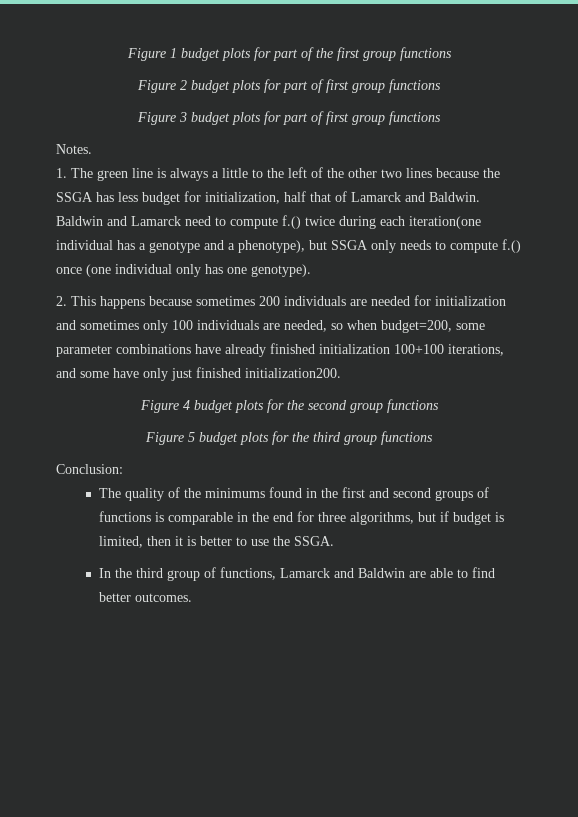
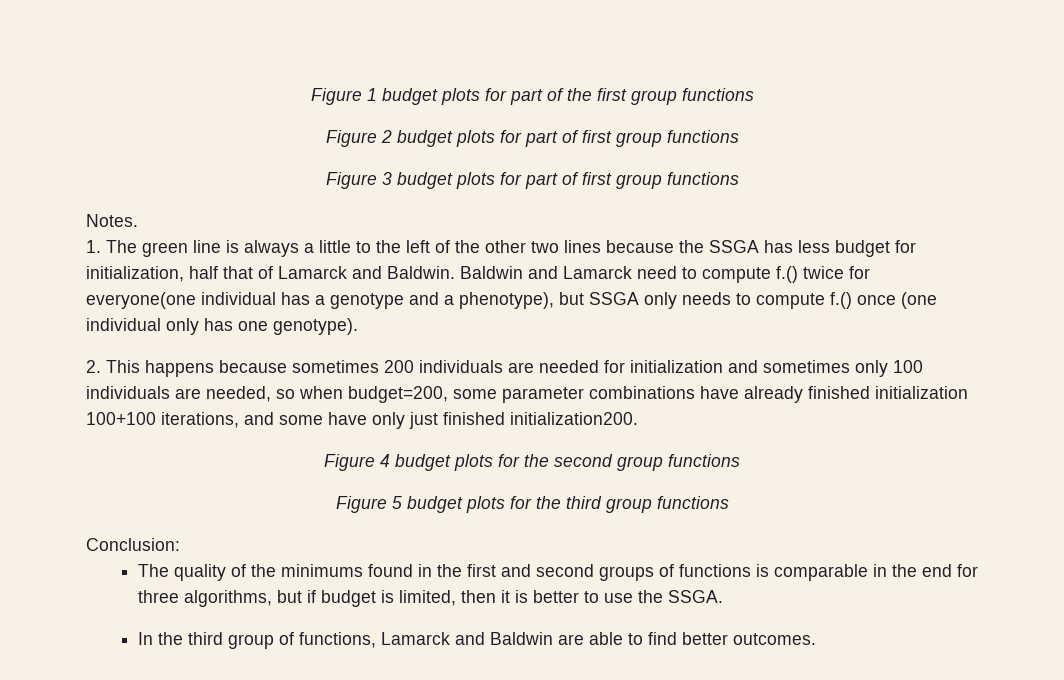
[339,216,481,229] during each iteration(one -> [849,266,870,279] [86,292,196,309] for everyone(one

